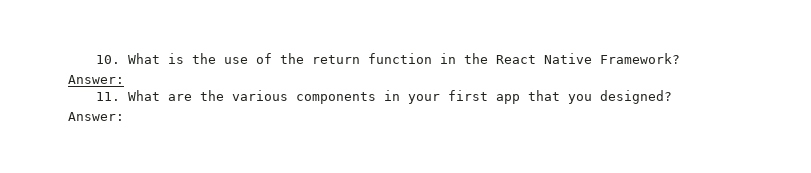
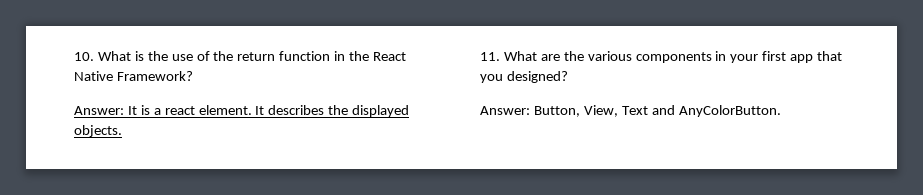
(124, 79) none -> [127,105,410,117] [74,125,122,137] It is a react element. It describes the displayed objects.
(124, 116) none -> [533,105,781,117] Button, View, Text and AnyColorButton.

